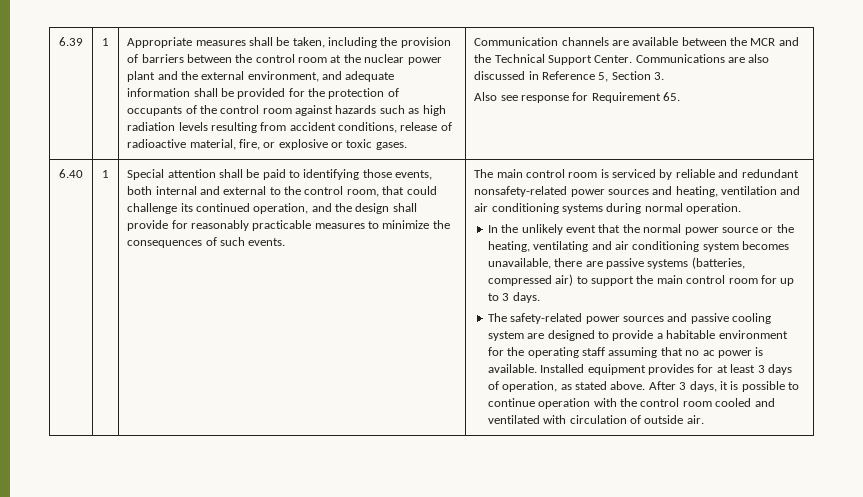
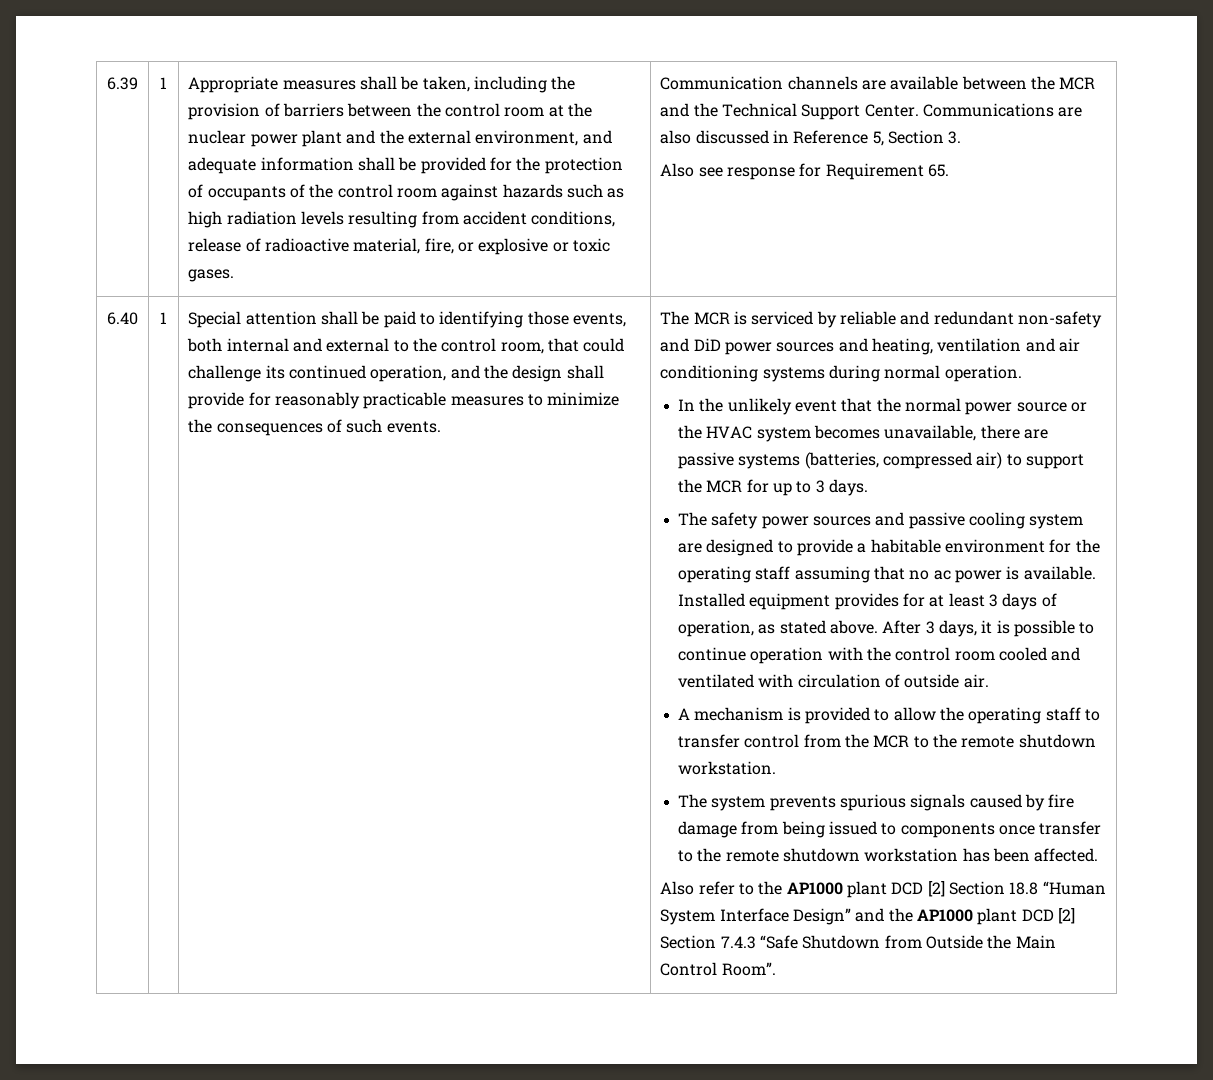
[496,169,598,178] main control room -> [693,312,730,325] MCR
[474,186,568,197] nonsafety-related -> [1017,311,1102,328] [660,338,721,352] non-safety and DiD
[487,241,700,252] heating, ventilating and air conditioning -> [706,426,753,439] HVAC
[656,275,758,284] main control room -> [706,480,743,493] MCR
[510,313,583,324] safety-related -> [711,512,759,529] safety
(704, 419) none -> [678,707,1100,724] [678,734,1096,748] [678,761,777,775] [678,794,1075,811] [678,821,1102,838] [678,848,1099,862] [660,881,1106,898] [660,908,1075,925] [660,935,1056,949] [660,962,776,976] // A mechanism is provided to allow the operating staff to transfer control from the MCR to the remote shutdown workstation. // The system prevents spurious signals caused by fire damage from being issued to components once transfer to the remote shutdown workstation has been affected. // Also refer to the AP1000 plant DCD [2] Section 18.8 “Human System Interface Design” and the AP1000 plant DCD [2] Section 7.4.3 “Safe Shutdown from Outside the Main Control Room”.

